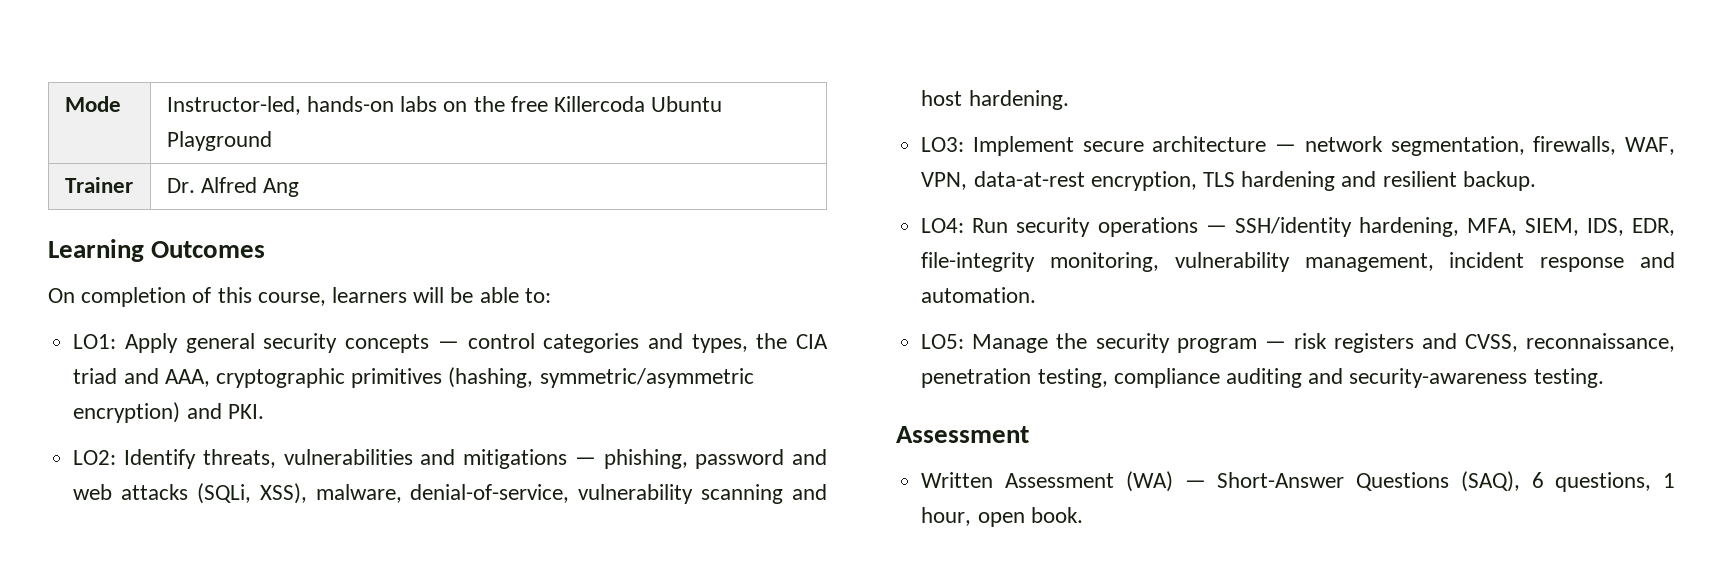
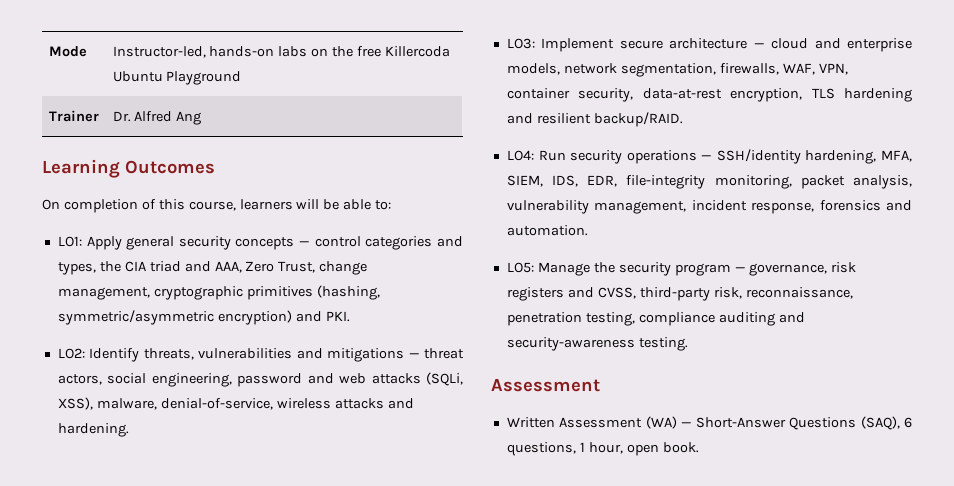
(210, 378) none -> [245,261,368,275] [57,287,150,300] Zero Trust, change management,
[603,449,688,469] phishing, -> [424,348,464,359] [57,373,232,387] threat actors, social engineering,
[578,484,827,504] [921,90,963,106] vulnerability scanning and host -> [276,398,414,409] wireless attacks and
(1297, 148) none -> [771,38,913,52] [506,63,560,75] cloud and enterprise models,
(968, 181) none -> [506,88,634,102] container security,
[1462,171,1536,191] backup. -> [593,112,683,127] backup/RAID.
(1160, 262) none -> [800,175,912,189] packet analysis,
[1540,257,1625,272] response -> [751,200,881,214] response, forensics
(1286, 345) none -> [749,263,828,276] governance,
(1518, 343) none -> [639,287,742,301] third-party risk,

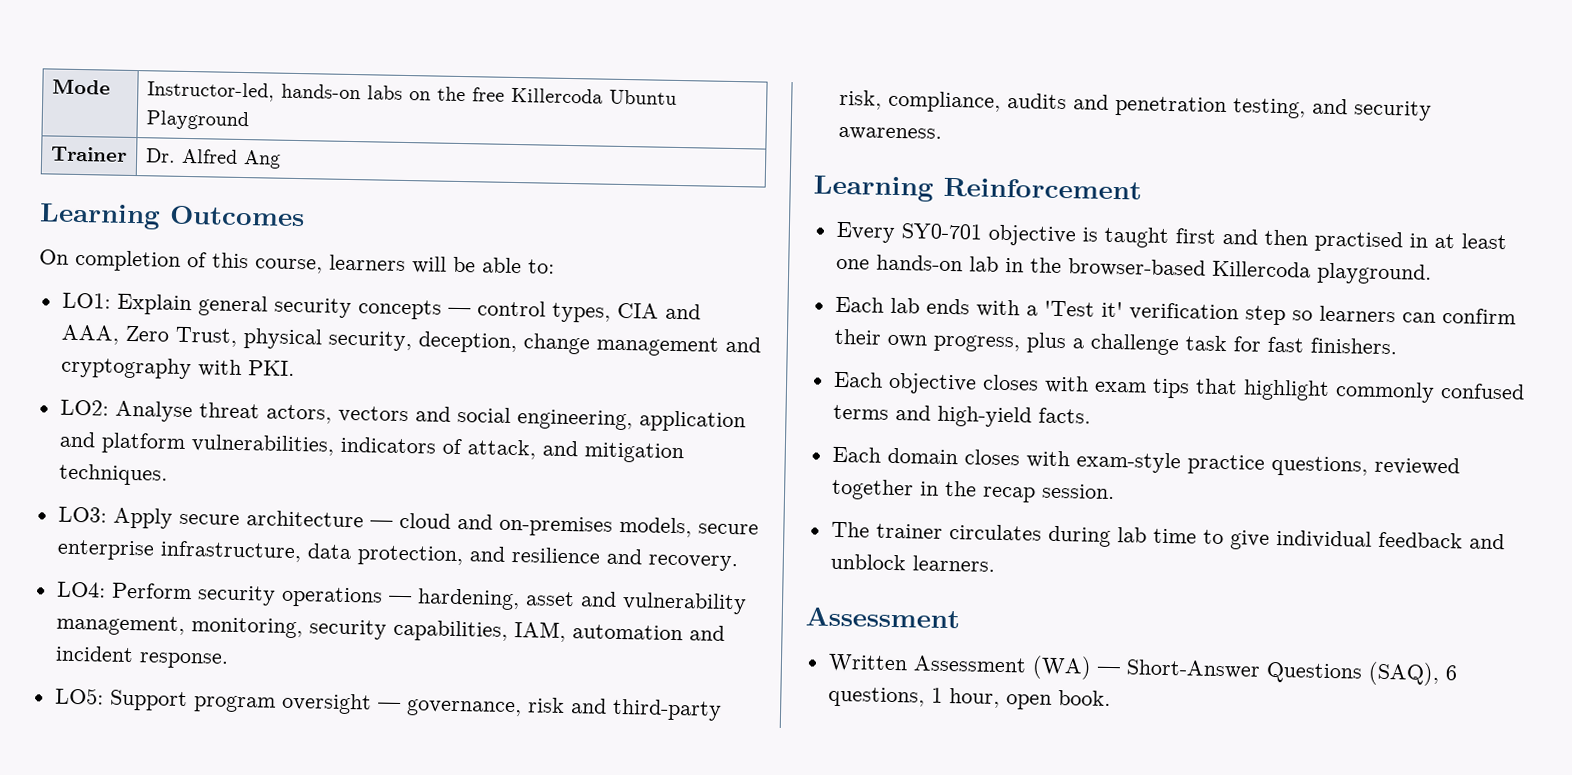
[86,236,122,250] Apply -> [116,293,192,316] Explain
[365,236,464,250] [57,261,368,275] [57,285,380,300] [57,310,350,325] [57,348,464,362] [57,372,464,387] [57,397,414,410] [57,423,129,437] categories and types, the CIA triad and AAA, Zero Trust, change management, cryptographic primitives (hashing, symmetric/asymmetric encryption) and PKI. // LO2: Identify threats, vulnerabilities and mitigations — threat actors, social engineering, password and web attacks (SQLi, XSS), malware, denial-of-service, wireless attacks and hardening. -> [551,302,701,323] [60,324,761,357] [60,356,295,380] [59,399,746,433] [58,431,684,464] [58,463,168,486] types, CIA and AAA, Zero Trust, physical security, deception, change management and cryptography with PKI. // LO2: Analyse threat actors, vectors and social engineering, application and platform vulnerabilities, indicators of attack, and mitigation techniques.
[541,38,615,52] Implement -> [112,507,173,529] Apply
[847,38,913,52] [506,63,848,77] [506,88,912,102] [506,112,683,127] enterprise models, network segmentation, firewalls, WAF, VPN, container security, data-at-rest encryption, TLS hardening and resilient backup/RAID. -> [498,515,759,538] [56,539,738,572] on-premises models, secure enterprise infrastructure, data protection, and resilience and recovery.
[538,150,566,161] Run -> [111,582,192,600] Perform
[716,149,912,164] [506,175,912,189] [506,200,912,214] [506,225,588,236] [506,262,857,276] [506,287,853,301] [506,312,805,326] [506,337,688,351] SSH/identity hardening, MFA, SIEM, IDS, EDR, file-integrity monitoring, packet analysis, vulnerability management, incident response, forensics and automation. // LO5: Manage the security program — governance, risk registers and CVSS, third-party risk, reconnaissance, penetration testing, compliance auditing and security-awareness testing. -> [416,588,747,615] [55,614,725,642] [54,645,229,669] [54,687,722,721] [838,89,1432,121] [837,126,942,141] [813,175,1142,202] [835,221,1507,253] [835,254,1432,285] [834,296,1516,326] [833,328,1397,356] [833,371,1525,403] [832,404,1091,428] [831,446,1460,477] [830,478,1115,503] [830,521,1505,550] [829,553,995,572] hardening, asset and vulnerability management, monitoring, security capabilities, IAM, automation and incident response. // LO5: Support program oversight — governance, risk and third-party risk, compliance, audits and penetration testing, and security awareness. // Learning Reinforcement // Every SY0-701 objective is taught first and then practised in at least one hands-on lab in the browser-based Killercoda playground. // Each lab ends with a 'Test it' verification step so learners can confirm their own progress, plus a challenge task for fast finishers. // Each objective closes with exam tips that highlight commonly confused terms and high-yield facts. // Each domain closes with exam-style practice questions, reviewed together in the recap session. // The trainer circulates during lab time to give individual feedback and unblock learners.

